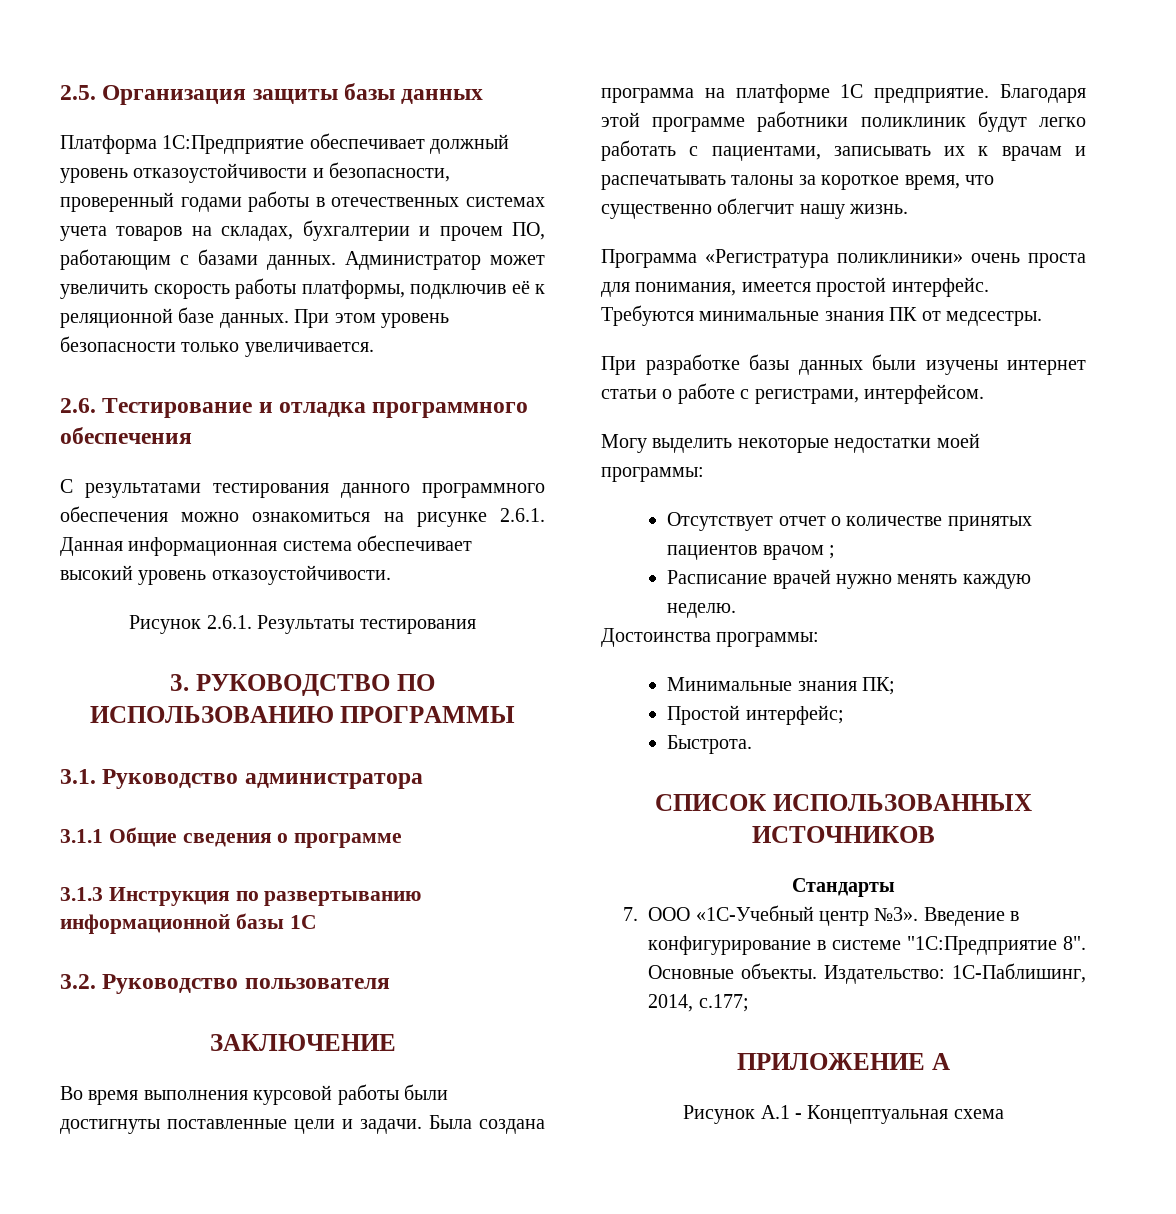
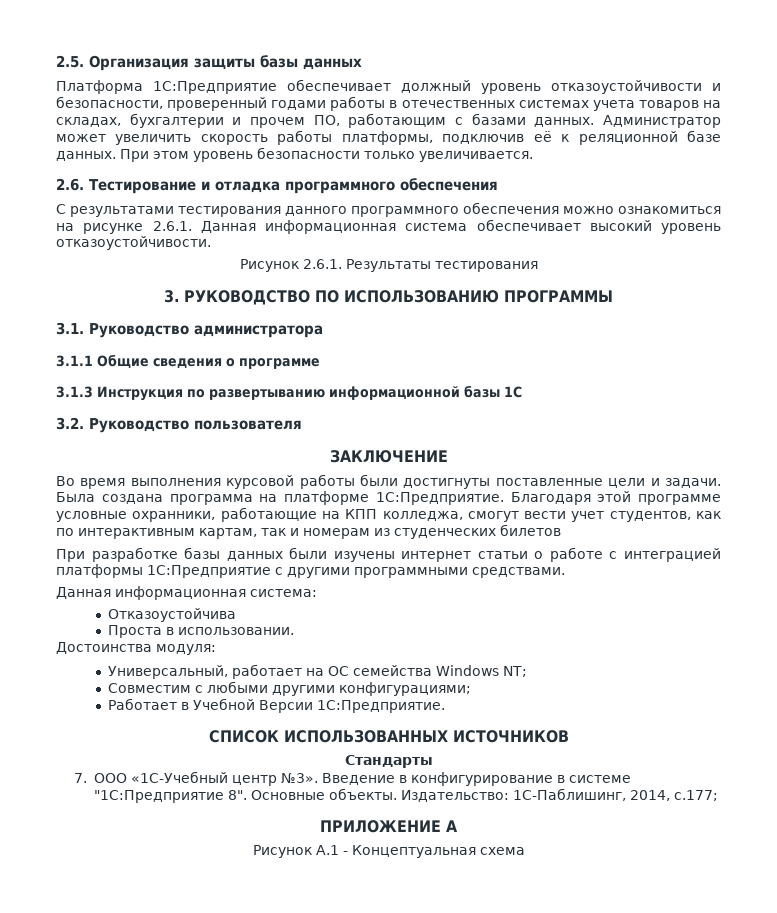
[840,84,990,103] 1С предприятие. -> [375,492,504,505] 1С:Предприятие.
[757,111,1086,132] [601,140,1086,161] [601,175,994,190] [601,198,909,219] [601,249,1086,268] [601,277,989,297] [601,305,1042,326] работники поликлиник будут легко работать с пациентами, записывать их к врачам и распечатывать талоны за короткое время, что существенно облегчит нашу жизнь. // Программа «Регистратура поликлиники» очень проста для понимания, имеется простой интерфейс. Требуются минимальные знания ПК от медсестры. -> [56,507,721,522] [56,524,561,539] условные охранники, работающие на КПП колледжа, смогут вести учет студентов, как по интерактивным картам, так и номерам из студенческих билетов
[754,384,984,404] [601,433,980,453] [601,467,704,482] [667,512,1032,531] [667,545,836,560] [667,569,1031,589] [667,603,737,618] [601,628,820,647] [667,677,896,695] [667,705,844,725] [667,735,753,754] регистрами, интерфейсом. // Могу выделить некоторые недостатки моей программы: // Отсутствует отчет о количестве принятых пациентов врачом ; // Расписание врачей нужно менять каждую неделю. // Достоинства программы: // Минимальные знания ПК; // Простой интерфейс; // Быстрота. -> [624,548,721,562] [56,564,565,578] [56,586,317,600] [107,608,236,622] [107,625,294,638] [56,642,216,655] [107,664,527,679] [107,681,471,696] [107,698,445,713] интеграцией платформы 1С:Предприятие с другими программными средствами. // Данная информационная система: // Отказоустойчива // Проста в использовании. // Достоинства модуля: // Универсальный, работает на ОС семейства Windows NT; // Совместим с любыми другими конфигурациями; // Работает в Учебной Версии 1С:Предприятие.

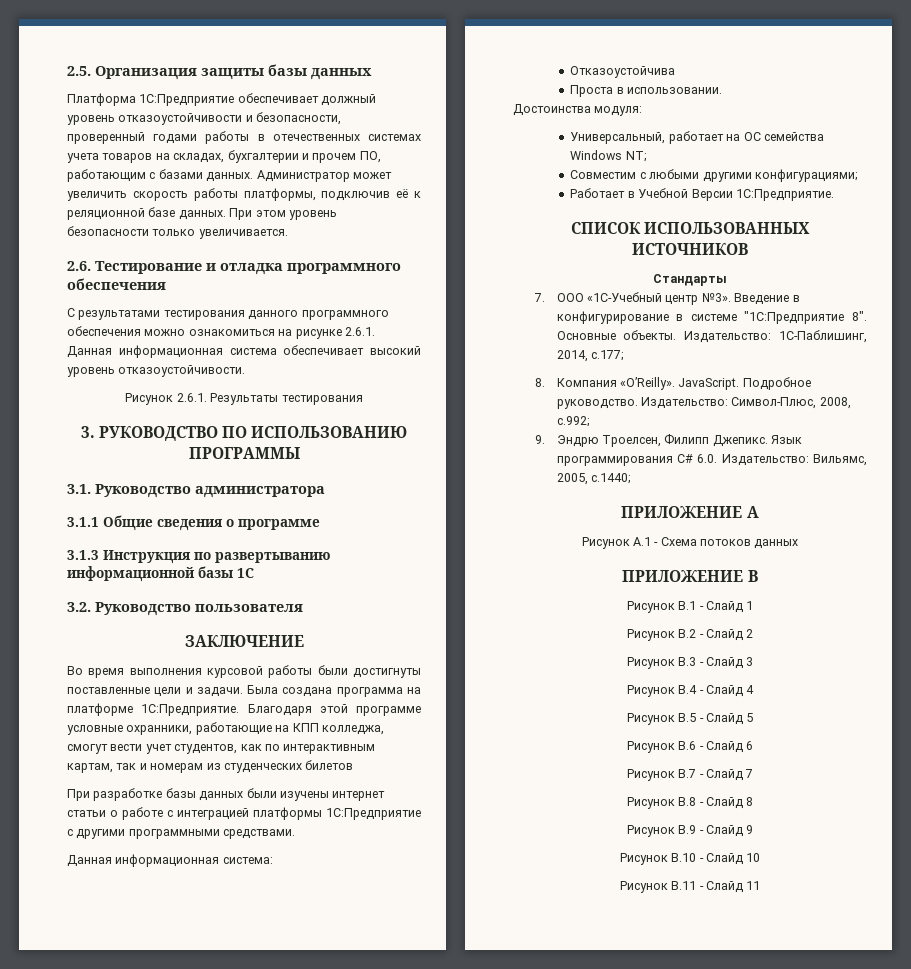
(719, 795) none -> [534,377,811,390] [556,397,851,409] [556,416,590,427] [534,434,803,447] [556,454,867,466] [556,473,632,485] // 8. Компания «O’Reilly». JavaScript. Подробное руководство. Издательство: Символ-Плюс, 2008, с.992; // 9. Эндрю Троелсен, Филипп Джепикс. Язык программирования C# 6.0. Издательство: Вильямс, 2005, с.1440;
[351,845,525,858] Концептуальная схема -> [660,537,799,549] [622,570,758,582] [626,601,754,613] [626,629,754,641] [626,657,754,669] [626,685,755,697] [626,713,754,725] [626,741,754,753] [626,769,754,781] [626,797,754,809] [626,825,754,837] [619,853,761,865] [619,881,761,893] Схема потоков данных // ПРИЛОЖЕНИЕ B // Рисунок B.1 - Слайд 1 // Рисунок B.2 - Слайд 2 // Рисунок B.3 - Слайд 3 // Рисунок B.4 - Слайд 4 // Рисунок B.5 - Слайд 5 // Рисунок B.6 - Слайд 6 // Рисунок B.7 - Слайд 7 // Рисунок B.8 - Слайд 8 // Рисунок B.9 - Слайд 9 // Рисунок B.10 - Слайд 10 // Рисунок B.11 - Слайд 11

